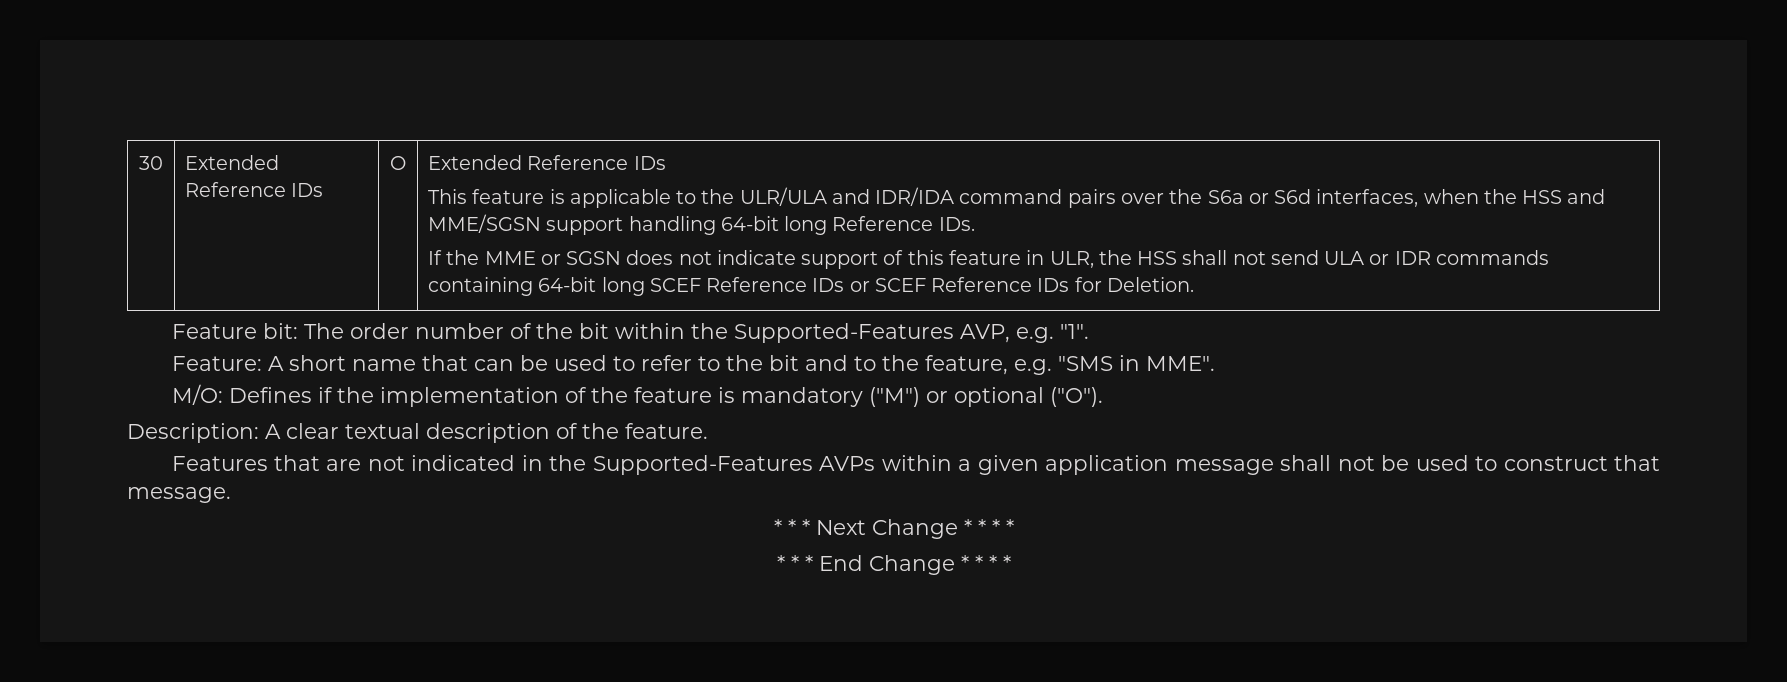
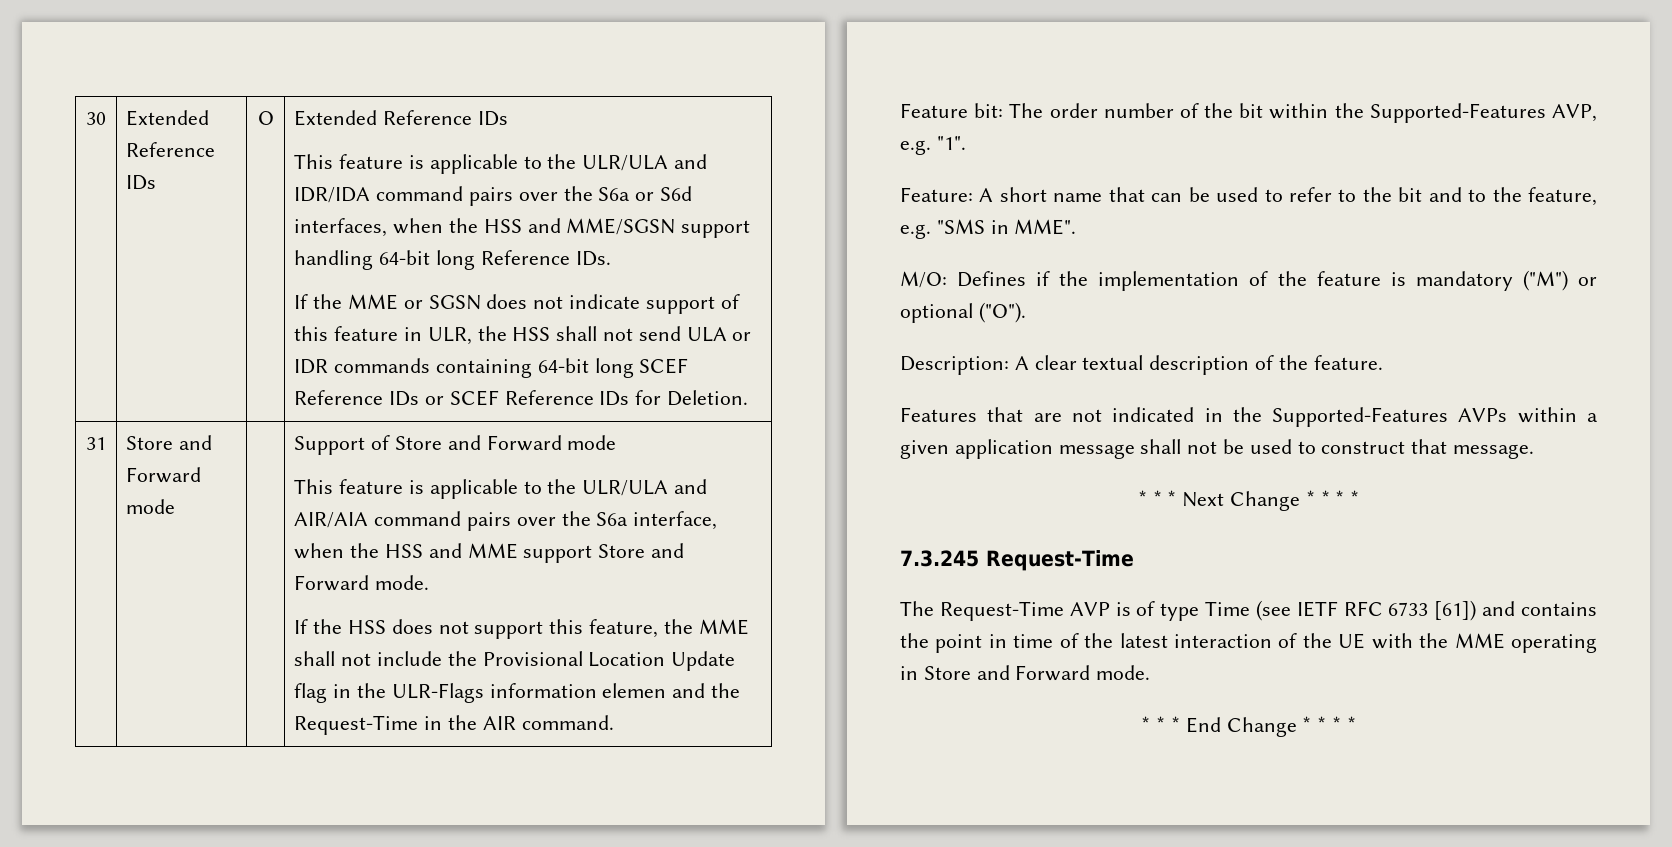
(1194, 284) none -> [86,437,106,450] [126,435,213,450] [126,467,202,483] [126,499,176,514] [294,435,617,455] [294,479,707,499] [294,511,718,531] [294,543,684,563] [294,575,430,591] [294,619,749,639] [294,651,736,671] [294,683,740,703] [294,715,614,735] // 31 | Store and Forward mode | | Support of Store and Forward mode // This feature is applicable to the ULR/ULA and AIR/AIA command pairs over the S6a interface, when the HSS and MME support Store and Forward mode. // If the HSS does not support this feature, the MME shall not include the Provisional Location Update flag in the ULR-Flags information elemen and the Request-Time in the AIR command.
(1014, 527) none -> [900,550,1134,571] [900,600,1597,621] [900,633,1597,653] [900,665,1151,681] // 7.3.245 Request-Time // The Request-Time AVP is of type Time (see IETF RFC 6733 [61]) and contains the point in time of the latest interaction of the UE with the MME operating in Store and Forward mode.

